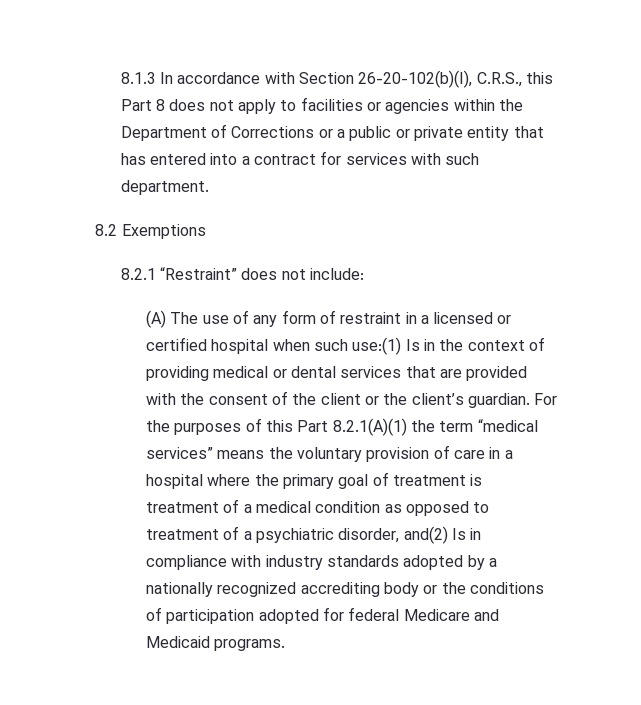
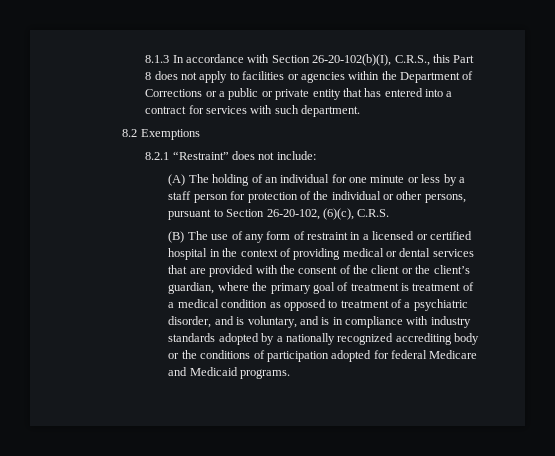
(199, 318) none -> [212,174,465,186] [168,191,466,203] [168,208,390,220] [168,231,208,243] holding of an individual for one minute or less by a staff person for protection of the individual or other persons, pursuant to Section 26-20-102, (6)(c), C.R.S. // (B) The
[272,337,420,355] when such use:(1) Is -> (208, 254) none
[467,393,558,408] [145,418,538,436] [145,445,513,462] [145,474,203,489] guardian. For the purposes of this Part 8.2.1(A)(1) the term “medical services” means the voluntary provision of care in a hospital -> [168,282,215,294] guardian,
[403,526,466,544] and(2) Is -> [214,316,330,328] and is voluntary, and is

